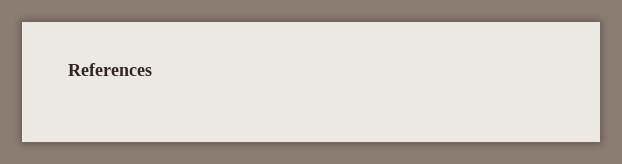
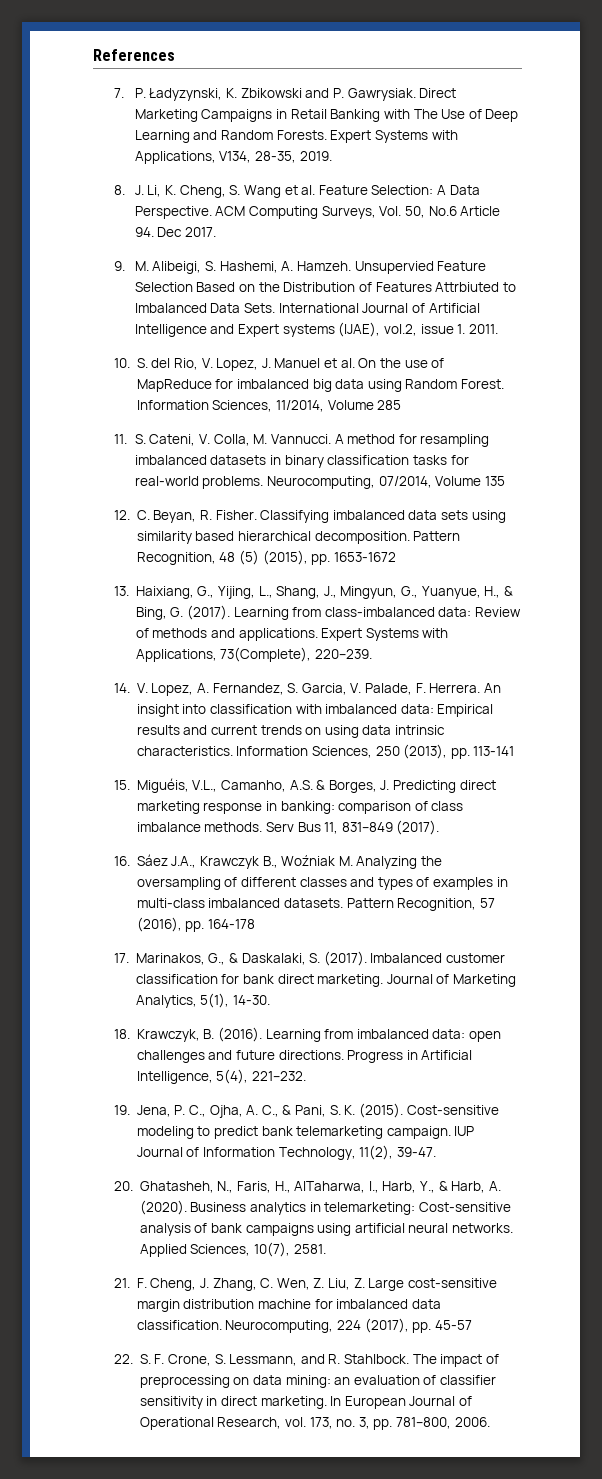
(152, 69) none -> [113,88,457,101] [134,109,519,122] [134,130,458,143] [134,151,332,164] [113,185,480,198] [134,206,501,219] [134,227,216,237] [113,261,487,274] [134,282,516,292] [134,303,480,313] [134,322,498,337] [113,358,445,371] [136,379,505,392] [136,400,402,412] [113,434,490,447] [134,455,469,468] [134,476,505,489] [113,510,506,523] [136,531,461,544] [136,550,396,565] [113,586,514,599] [135,605,522,620] [135,628,449,641] [135,647,372,662] [113,683,502,696] [136,704,494,717] [136,725,446,738] [136,744,515,759] [113,778,496,793] [136,801,464,814] [136,820,440,835] [113,854,443,869] [136,877,508,890] [136,898,495,911] [136,917,255,932] [113,951,506,966] [135,974,517,987] [135,993,270,1008] [113,1027,502,1042] [136,1050,473,1063] [136,1069,306,1084] [113,1103,499,1118] [136,1126,475,1139] [136,1145,436,1160] [113,1181,502,1193] [139,1200,511,1215] [139,1223,514,1236] [139,1242,326,1257] [113,1278,498,1291] [136,1299,441,1312] [136,1318,472,1333] [113,1354,500,1367] [139,1375,497,1388] [139,1396,473,1409] [139,1417,490,1430] // 7. P. Ładyzynski, K. Zbikowski and P. Gawrysiak. Direct Marketing Campaigns in Retail Banking with The Use of Deep Learning and Random Forests. Expert Systems with Applications, V134, 28-35, 2019. // 8. J. Li, K. Cheng, S. Wang et al. Feature Selection: A Data Perspective. ACM Computing Surveys, Vol. 50, No.6 Article 94. Dec 2017. // 9. M. Alibeigi, S. Hashemi, A. Hamzeh. Unsupervied Feature Selection Based on the Distribution of Features Attrbiuted to Imbalanced Data Sets. International Journal of Artificial Intelligence and Expert systems (IJAE), vol.2, issue 1. 2011. // 10. S. del Rio, V. Lopez, J. Manuel et al. On the use of MapReduce for imbalanced big data using Random Forest. Information Sciences, 11/2014, Volume 285 // 11. S. Cateni, V. Colla, M. Vannucci. A method for resampling imbalanced datasets in binary classification tasks for real-world problems. Neurocomputing, 07/2014, Volume 135 // 12. C. Beyan, R. Fisher. Classifying imbalanced data sets using similarity based hierarchical decomposition. Pattern Recognition, 48 (5) (2015), pp. 1653-1672 // 13. Haixiang, G., Yijing, L., Shang, J., Mingyun, G., Yuanyue, H., & Bing, G. (2017). Learning from class-imbalanced data: Review of methods and applications. Expert Systems with Applications, 73(Complete), 220–239. // 14. V. Lopez, A. Fernandez, S. Garcia, V. Palade, F. Herrera. An insight into classification with imbalanced data: Empirical results and current trends on using data intrinsic characteristics. Information Sciences, 250 (2013), pp. 113-141 // 15. Miguéis, V.L., Camanho, A.S. & Borges, J. Predicting direct marketing response in banking: comparison of class imbalance methods. Serv Bus 11, 831–849 (2017). // 16. Sáez J.A., Krawczyk B., Woźniak M. Analyzing the oversampling of different classes and types of examples in multi-class imbalanced datasets. Pattern Recognition, 57 (2016), pp. 164-178 // 17. Marinakos, G., & Daskalaki, S. (2017). Imbalanced customer classification for bank direct marketing. Journal of Marketing Analytics, 5(1), 14-30. // 18. Krawczyk, B. (2016). Learning from imbalanced data: open challenges and future directions. Progress in Artificial Intelligence, 5(4), 221–232. // 19. Jena, P. C., Ojha, A. C., & Pani, S. K. (2015). Cost-sensitive modeling to predict bank telemarketing campaign. IUP Journal of Information Technology, 11(2), 39-47. // 20. Ghatasheh, N., Faris, H., AlTaharwa, I., Harb, Y., & Harb, A. (2020). Business analytics in telemarketing: Cost-sensitive analysis of bank campaigns using artificial neural networks. Applied Sciences, 10(7), 2581. // 21. F. Cheng, J. Zhang, C. Wen, Z. Liu, Z. Large cost-sensitive margin distribution machine for imbalanced data classification. Neurocomputing, 224 (2017), pp. 45-57 // 22. S. F. Crone, S. Lessmann, and R. Stahlbock. The impact of preprocessing on data mining: an evaluation of classifier sensitivity in direct marketing. In European Journal of Operational Research, vol. 173, no. 3, pp. 781–800, 2006.

